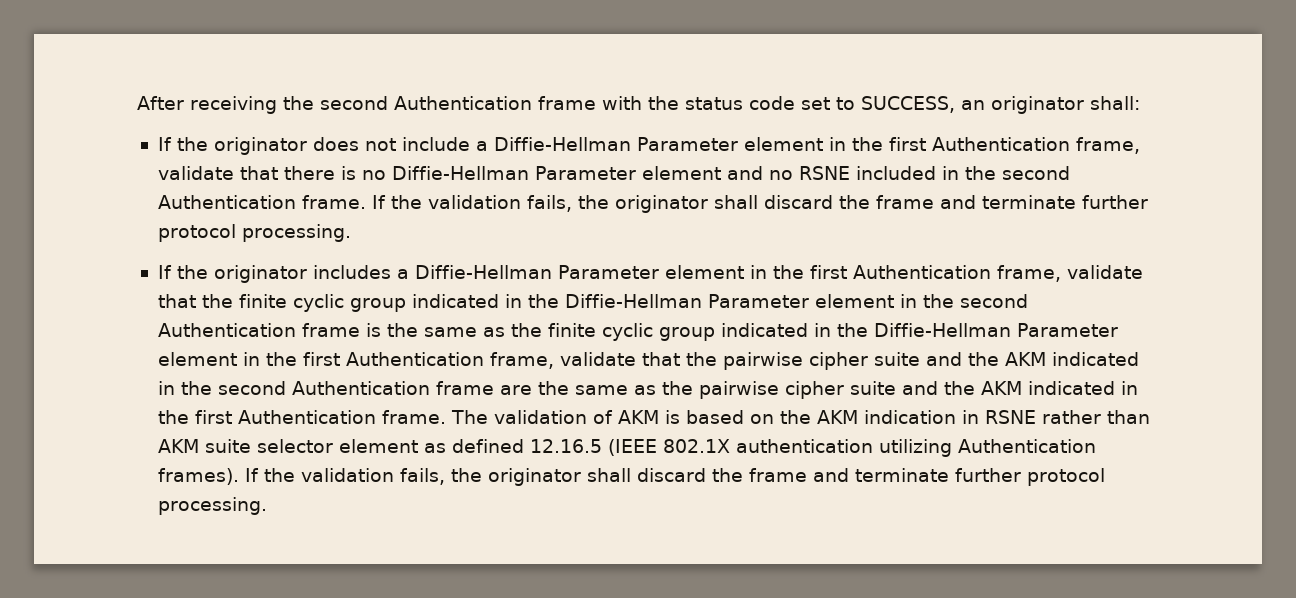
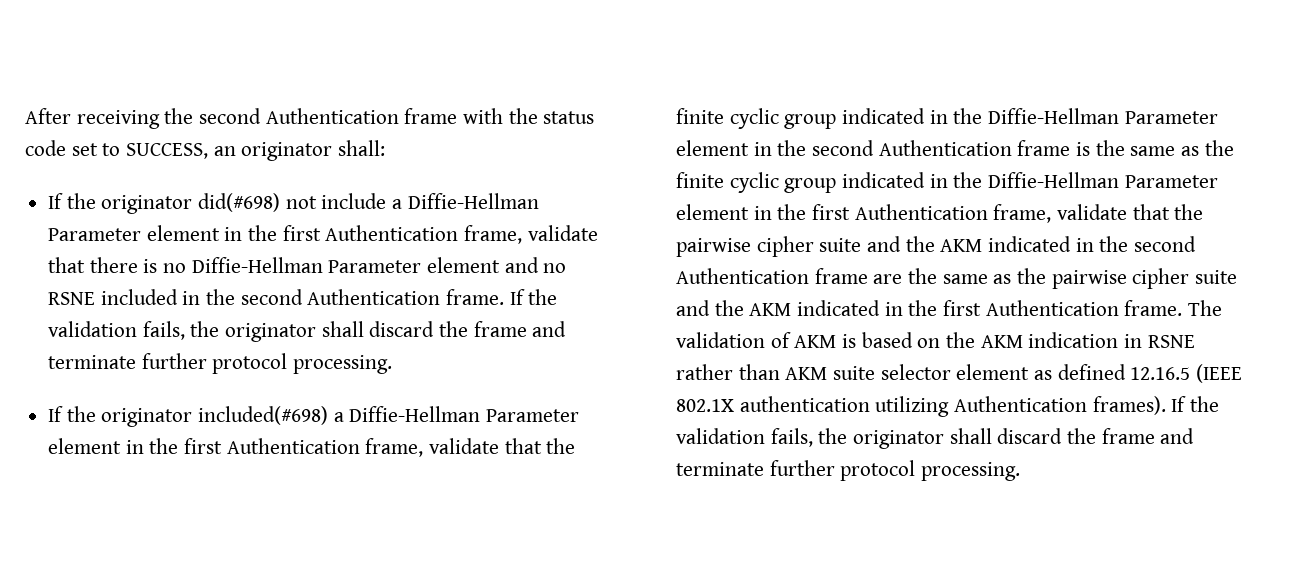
[312,137,359,151] does -> [198,193,281,212] did(#698)
[312,265,391,279] includes -> [198,406,329,425] included(#698)

